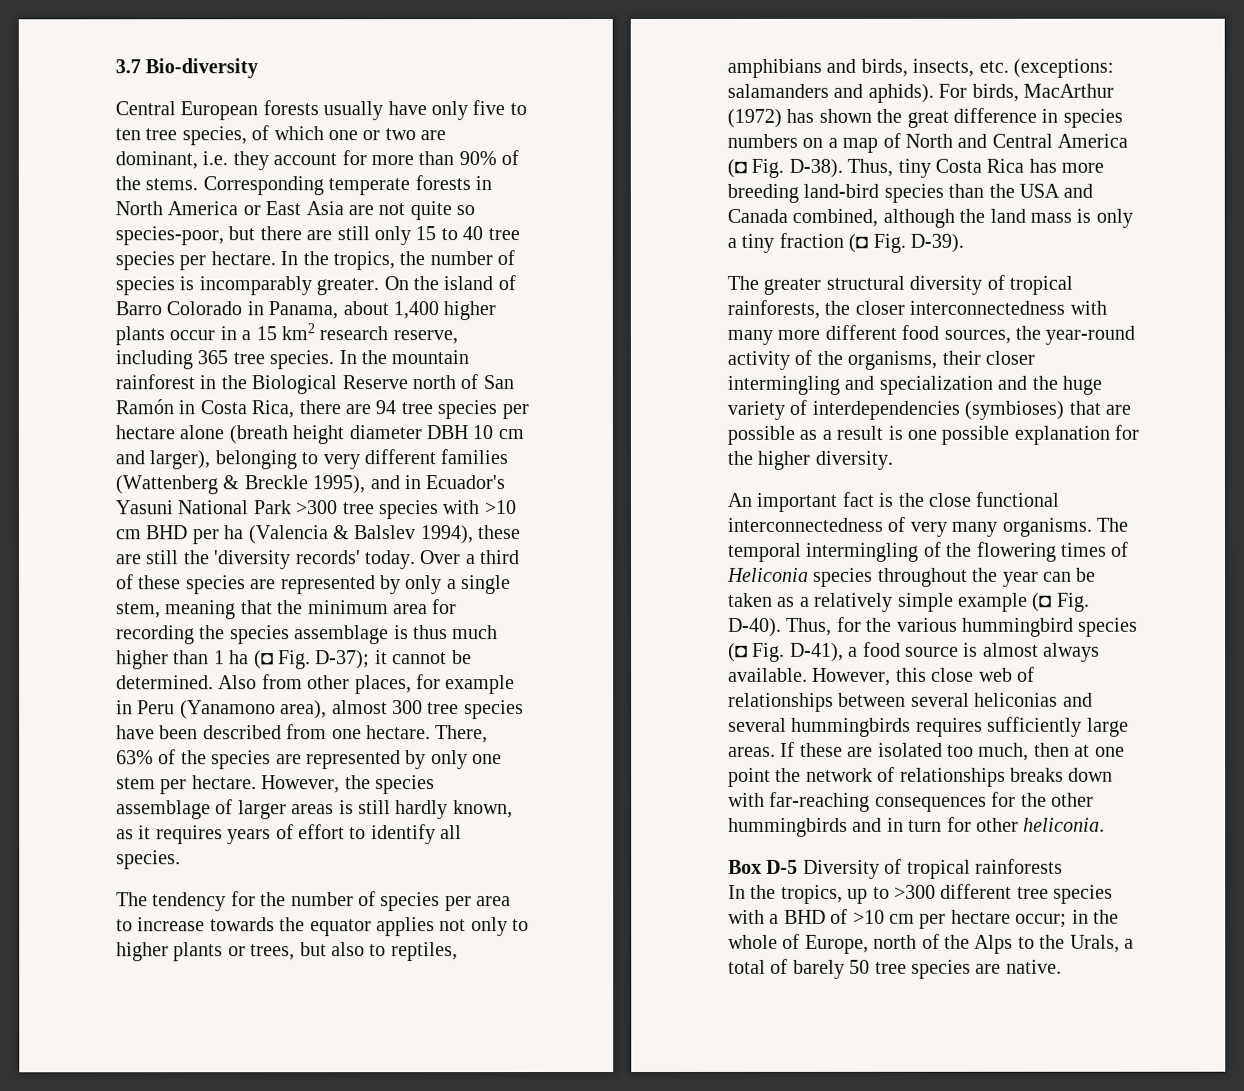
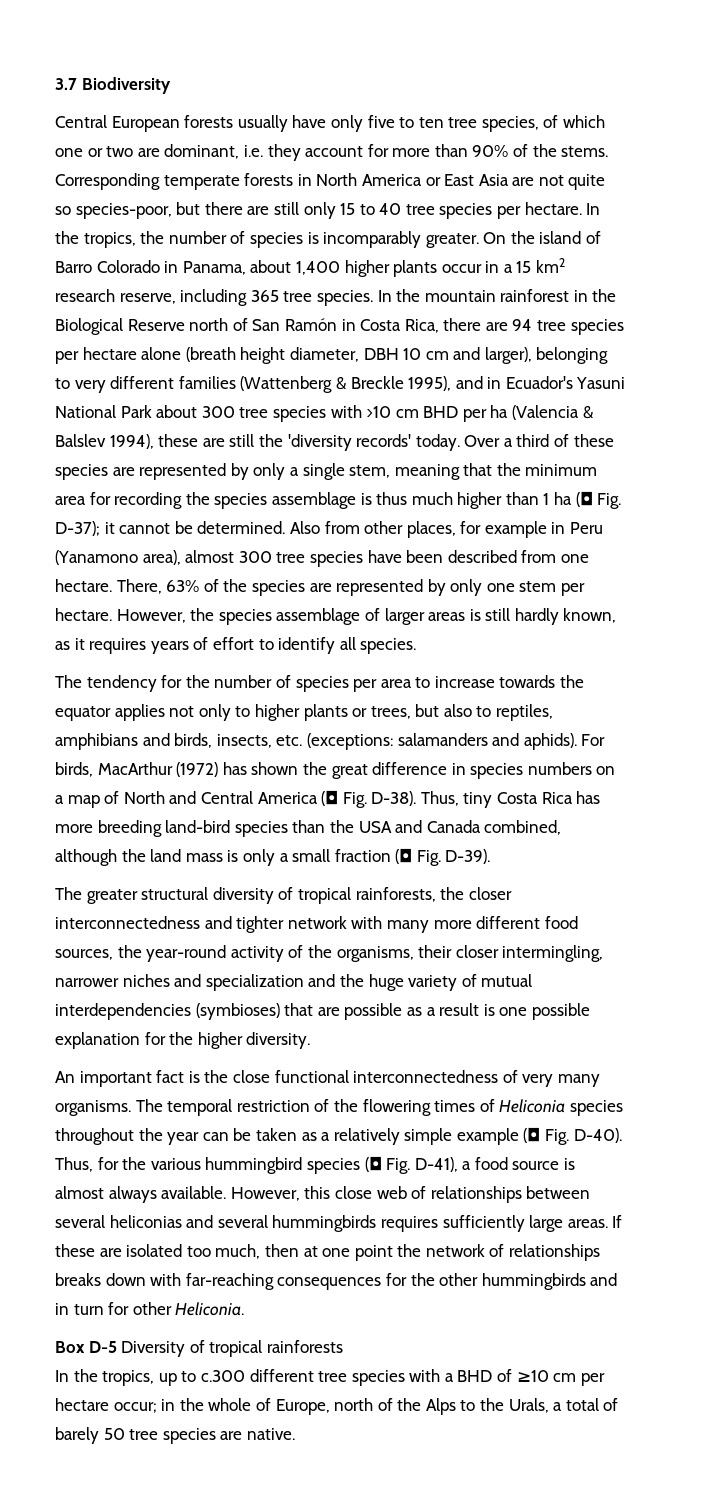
[145,58,259,79] Bio-diversity -> [81,77,171,94] Biodiversity
[348,425,422,440] diameter -> [289,347,359,362] diameter,
[295,500,338,515] >300 -> [156,405,235,418] about 300
[741,233,775,253] tiny -> [292,849,331,862] small
(1066, 307) none -> [204,916,347,933] and tighter network
[727,375,840,395] intermingling -> [502,945,604,962] [55,974,170,987] intermingling, narrower niches
(808, 407) none -> [481,974,533,987] mutual
[805,542,920,562] intermingling -> [236,1100,310,1112] restriction
[1023,817,1106,832] heliconia. -> [175,1302,245,1316] Heliconia.
[894,884,936,899] >300 -> [200,1370,245,1382] c.300
[852,909,885,924] >10 -> [516,1370,549,1382] ≥10

